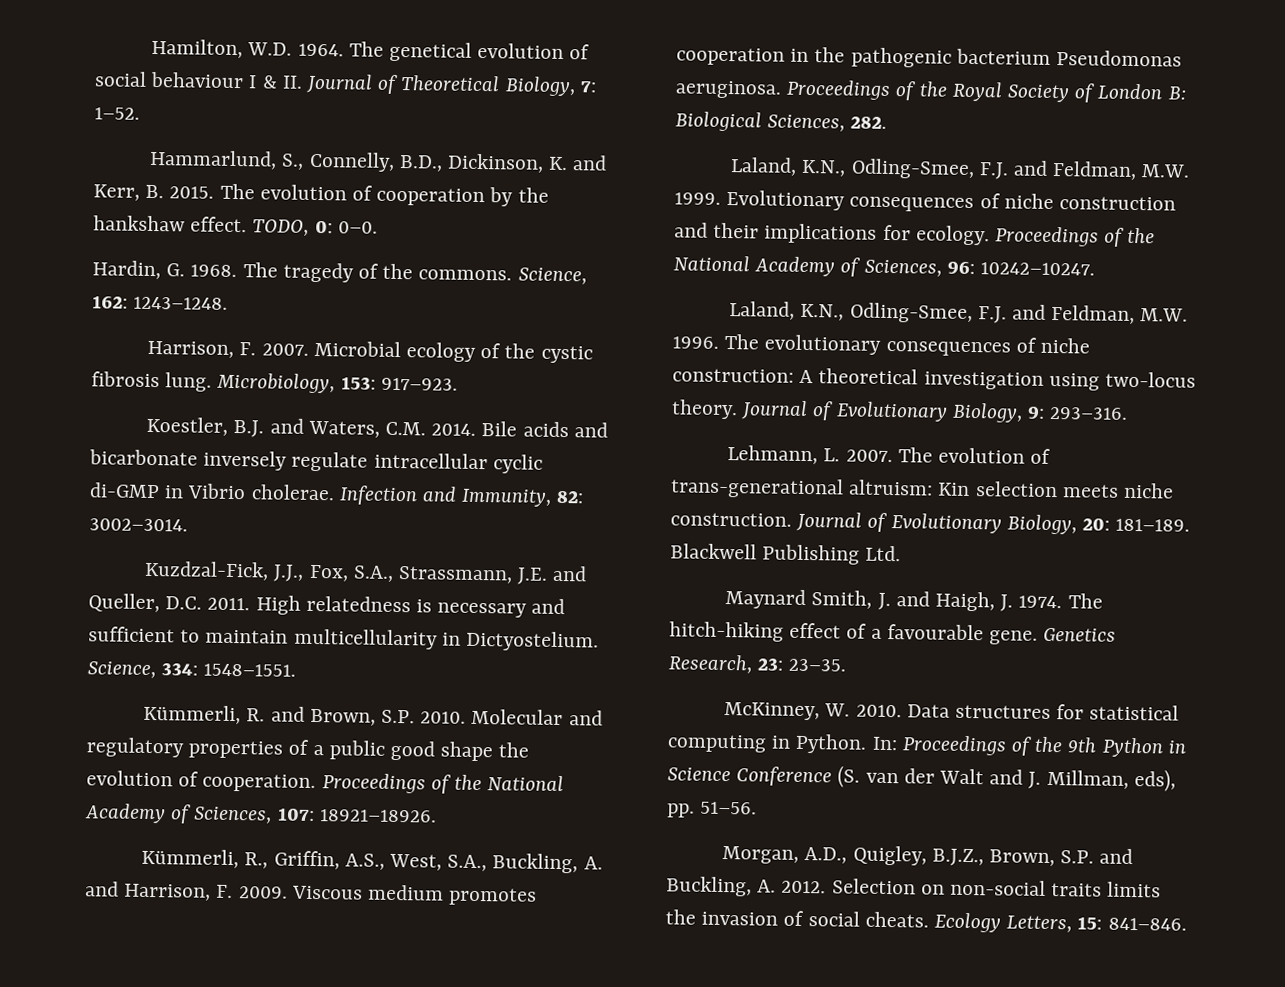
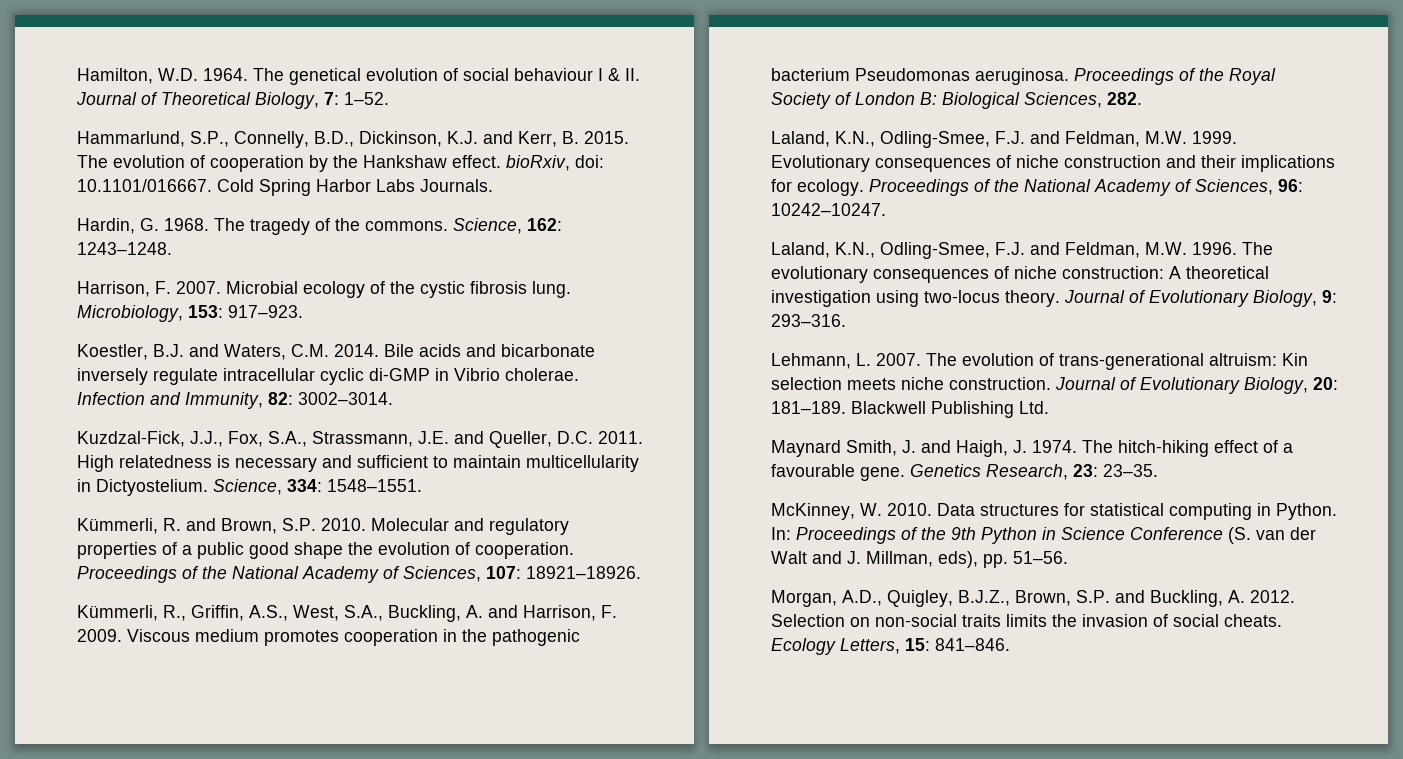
[281,153,305,170] S., -> [190,131,229,147] S.P.,
[548,156,569,171] K. -> [447,131,478,144] K.J.
[93,215,378,236] hankshaw effect. TODO, 0: 0–0. -> [363,155,604,171] [77,179,493,196] Hankshaw effect. bioRxiv, doi: 10.1101/016667. Cold Spring Harbor Labs Journals.

